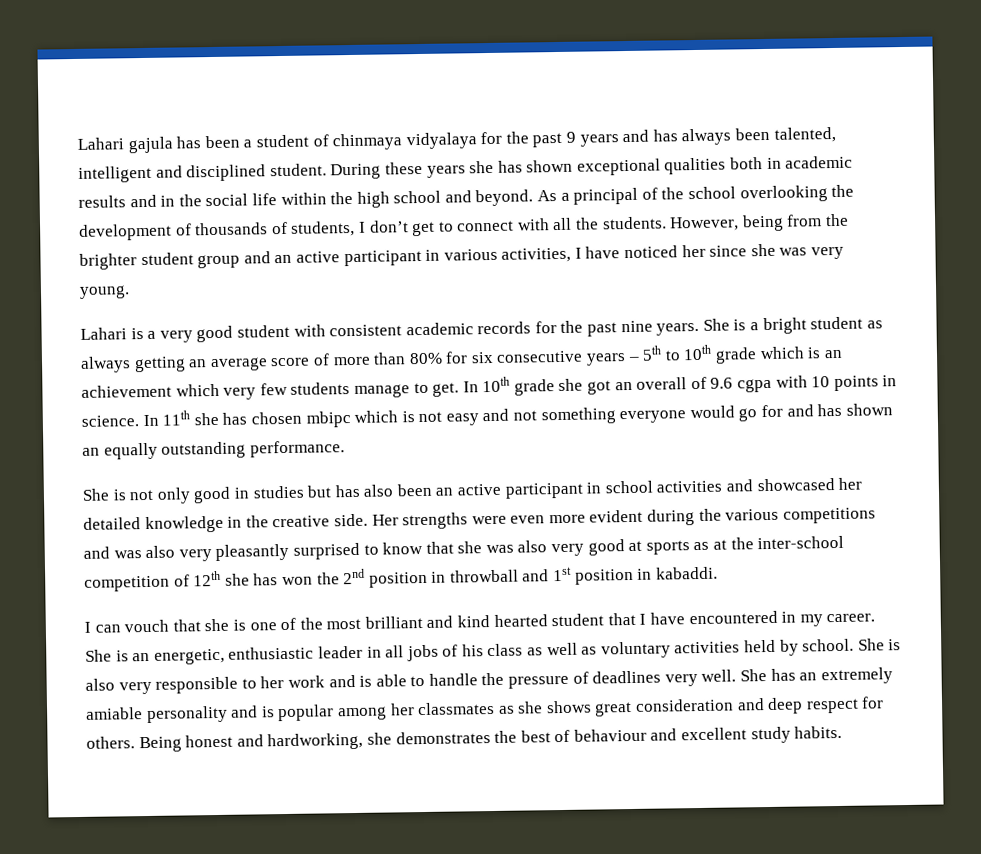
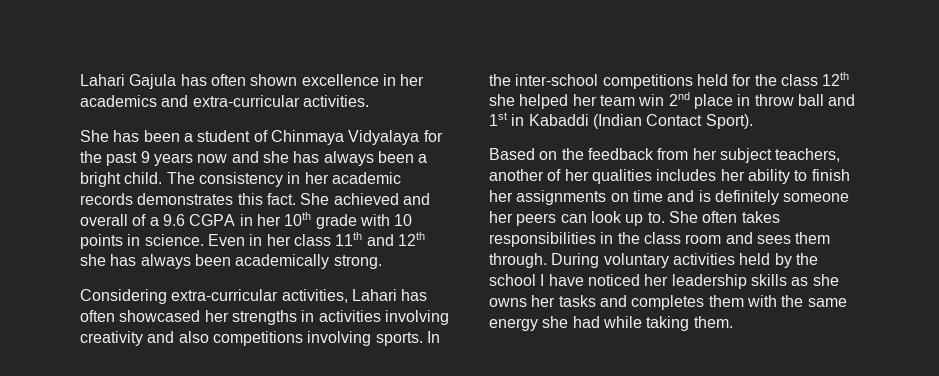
[77,136,173,154] Lahari gajula -> [80,74,425,89] [80,95,369,107] [80,130,109,142] Lahari Gajula has often shown excellence in her academics and extra-curricular activities. // She
[332,132,477,151] chinmaya vidyalaya -> [270,130,420,145] Chinmaya Vidyalaya
[622,126,836,146] [78,155,854,183] [78,184,855,208] [79,213,850,241] [79,243,845,270] [79,285,130,299] [80,316,883,343] [80,344,843,373] [81,376,773,400] and has always been talented, intelligent and disciplined student. During these years she has shown exceptional qualities both in academic results and in the social life within the high school and beyond. As a principal of the school overlooking the development of thousands of students, I don’t get to connect with all the students. However, being from the brighter student group and an active participant in various activities, I have noticed her since she was very young. // Lahari is a very good student with consistent academic records for the past nine years. She is a bright student as always getting an average score of more than 80% for six consecutive years – 5th to 10th grade which is an achievement which very few students manage to get. In 10th grade she got an overall of 9.6 cgpa -> [197,151,428,166] [80,172,401,187] [80,193,430,205] [80,212,357,229] now and she has always been a bright child. The consistency in her academic records demonstrates this fact. She achieved and overall of a 9.6 CGPA in her 10th grade
[142,403,893,428] [82,440,345,460] [82,477,863,504] [83,507,876,534] [83,535,845,562] [84,566,718,592] [84,610,876,633] [85,638,902,665] [85,667,893,695] [86,696,885,724] [86,725,843,753] In 11th she has chosen mbipc which is not easy and not something everyone would go for and has shown an equally outstanding performance. // She is not only good in studies but has also been an active participant in school activities and showcased her detailed knowledge in the creative side. Her strengths were even more evident during the various competitions and was also very pleasantly surprised to know that she was also very good at sports as at the inter-school competition of 12th she has won the 2nd position in throwball and 1st position in kabaddi. // I can vouch that she is one of the most brilliant and kind hearted student that I have encountered in my career. She is an energetic, enthusiastic leader in all jobs of his class as well as voluntary activities held by school. She is also very responsible to her work and is able to handle the pressure of deadlines very well. She has an extremely amiable personality and is popular among her classmates as she shows great consideration and deep respect for others. Being honest and hardworking, she demonstrates the best of behaviour and excellent study habits. -> [207,232,425,246] [80,254,382,269] [80,289,428,304] [80,310,449,325] [80,331,440,346] [489,72,850,89] [489,92,856,109] [489,112,753,129] [489,148,841,163] [489,169,850,184] [489,190,850,205] [489,211,780,226] [489,232,831,247] [489,253,818,268] [489,274,839,289] [489,295,847,310] [489,316,733,331] Even in her class 11th and 12th she has always been academically strong. // Considering extra-curricular activities, Lahari has often showcased her strengths in activities involving creativity and also competitions involving sports. In the inter-school competitions held for the class 12th she helped her team win 2nd place in throw ball and 1st in Kabaddi (Indian Contact Sport). // Based on the feedback from her subject teachers, another of her qualities includes her ability to finish her assignments on time and is definitely someone her peers can look up to. She often takes responsibilities in the class room and sees them through. During voluntary activities held by the school I have noticed her leadership skills as she owns her tasks and completes them with the same energy she had while taking them.

